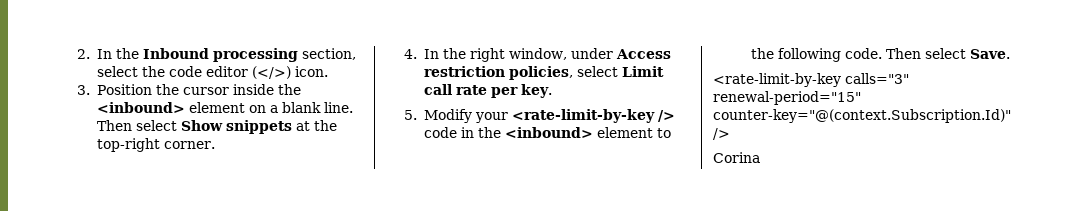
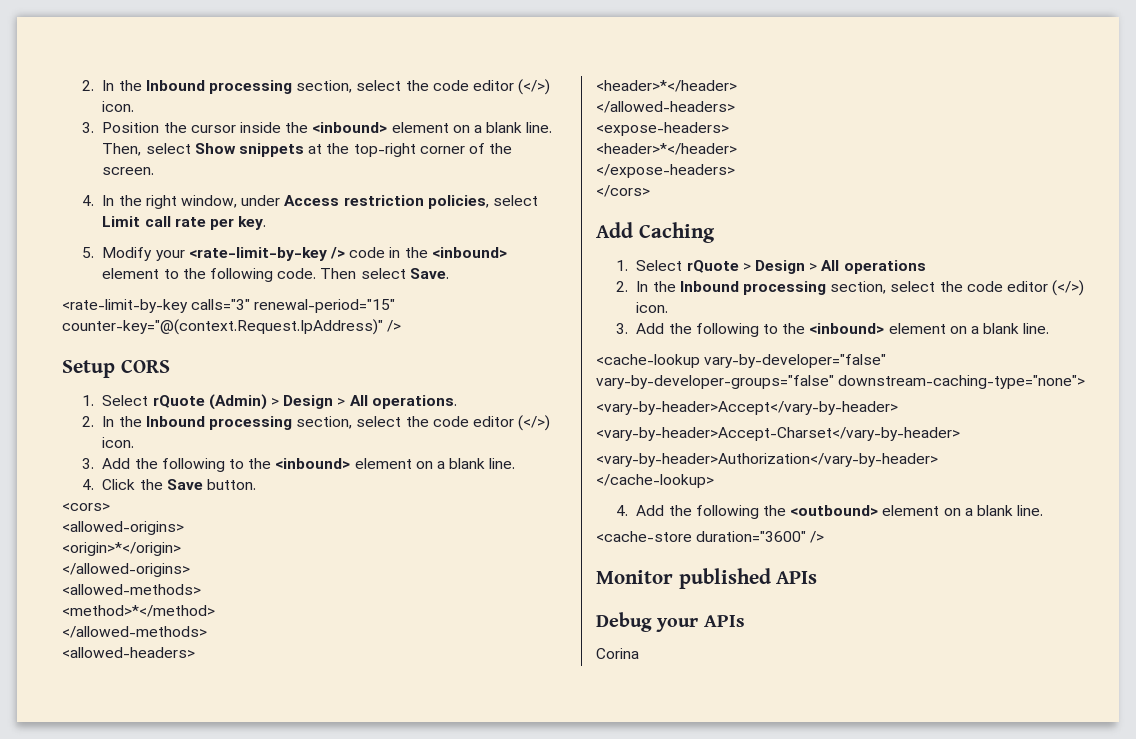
[97,120,133,131] Then -> [102,143,142,156] Then,
[164,141,216,149] corner. -> [419,143,513,154] [102,167,155,175] corner of the screen.
[713,109,1011,123] [713,128,730,140] counter-key="@(context.Subscription.Id)" /> -> [62,319,402,335] [62,360,170,378] [82,394,457,410] [82,415,551,431] [102,437,135,448] [82,458,516,472] [82,479,256,490] [62,503,110,511] [62,521,184,535] [62,542,181,556] [62,563,190,577] [62,584,201,595] [62,605,215,617] [62,626,207,638] [62,647,195,658] [596,80,737,92] [596,101,735,113] [596,122,729,136] [596,143,737,155] [596,164,735,178] [596,185,650,197] [596,222,715,243] [616,260,926,274] [616,280,1085,296] [636,302,669,313] [616,323,1050,337] [596,354,887,368] [596,375,1086,389] [596,401,898,415] [596,427,960,441] [596,453,938,467] [596,474,714,488] [616,505,1044,519] [596,531,825,543] [596,568,818,589] [596,612,745,632] counter-key="@(context.Request.IpAddress)" /> // Setup CORS // 1. Select rQuote (Admin) > Design > All operations. // 2. In the Inbound processing section, select the code editor (</>) icon. // 3. Add the following to the <inbound> element on a blank line. // 4. Click the Save button. // <cors> // <allowed-origins> // <origin>*</origin> // </allowed-origins> // <allowed-methods> // <method>*</method> // </allowed-methods> // <allowed-headers> // <header>*</header> // </allowed-headers> // <expose-headers> // <header>*</header> // </expose-headers> // </cors> // Add Caching // 1. Select rQuote > Design > All operations // 2. In the Inbound processing section, select the code editor (</>) icon. // 3. Add the following to the <inbound> element on a blank line. // <cache-lookup vary-by-developer="false" vary-by-developer-groups="false" downstream-caching-type="none"> // <vary-by-header>Accept</vary-by-header> // <vary-by-header>Accept-Charset</vary-by-header> // <vary-by-header>Authorization</vary-by-header> // </cache-lookup> // 4. Add the following the <outbound> element on a blank line. // <cache-store duration="3600" /> // Monitor published APIs // Debug your APIs

